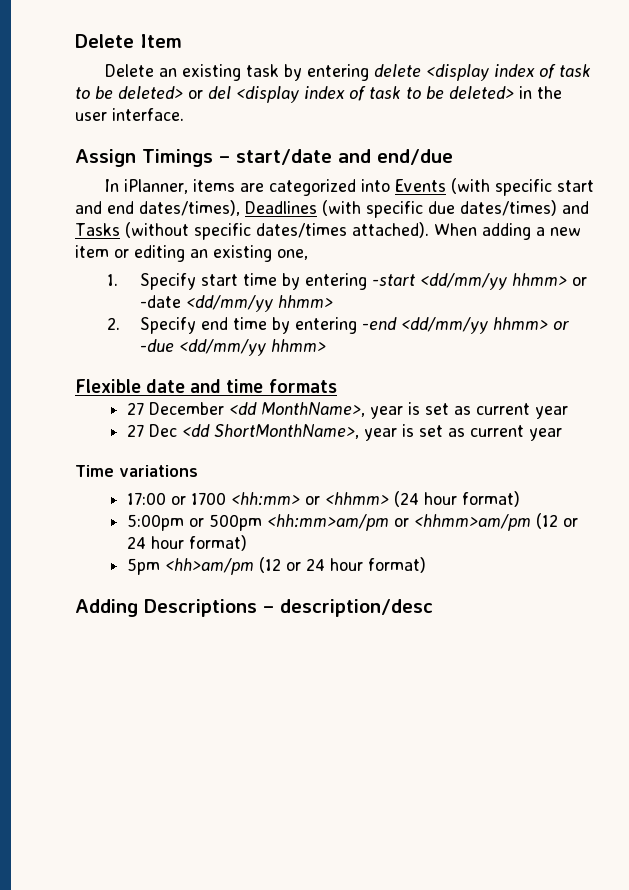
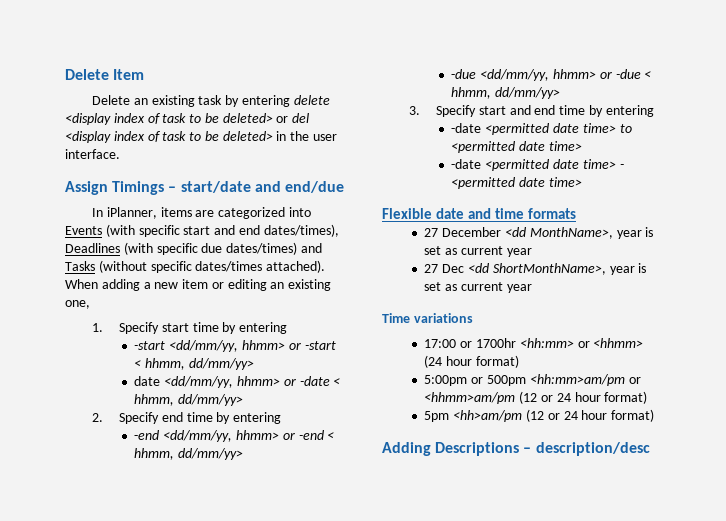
[371,273,587,290] [139,295,333,312] -start <dd/mm/yy hhmm> or -date <dd/mm/yy hhmm> -> [134,340,336,352] [134,358,255,370] [134,376,341,388] [134,394,244,406] // -start <dd/mm/yy, hhmm> or -start < hhmm, dd/mm/yy> // date <dd/mm/yy, hhmm> or -date < hhmm, dd/mm/yy>
[361,317,569,334] [139,339,326,356] -end <dd/mm/yy hhmm> or -due <dd/mm/yy hhmm> -> [134,430,335,442] [134,448,244,460] [451,69,652,81] [451,87,561,99] [409,105,654,117] [451,123,632,135] [451,141,583,153] [451,159,624,171] [451,177,583,189] // -end <dd/mm/yy, hhmm> or -end < hhmm, dd/mm/yy> // -due <dd/mm/yy, hhmm> or -due < hhmm, dd/mm/yy> // 3. Specify start and end time by entering // -date <permitted date time> to <permitted date time> // -date <permitted date time> - <permitted date time>
[190,492,226,505] 1700 -> [475,338,516,348] 1700hr

